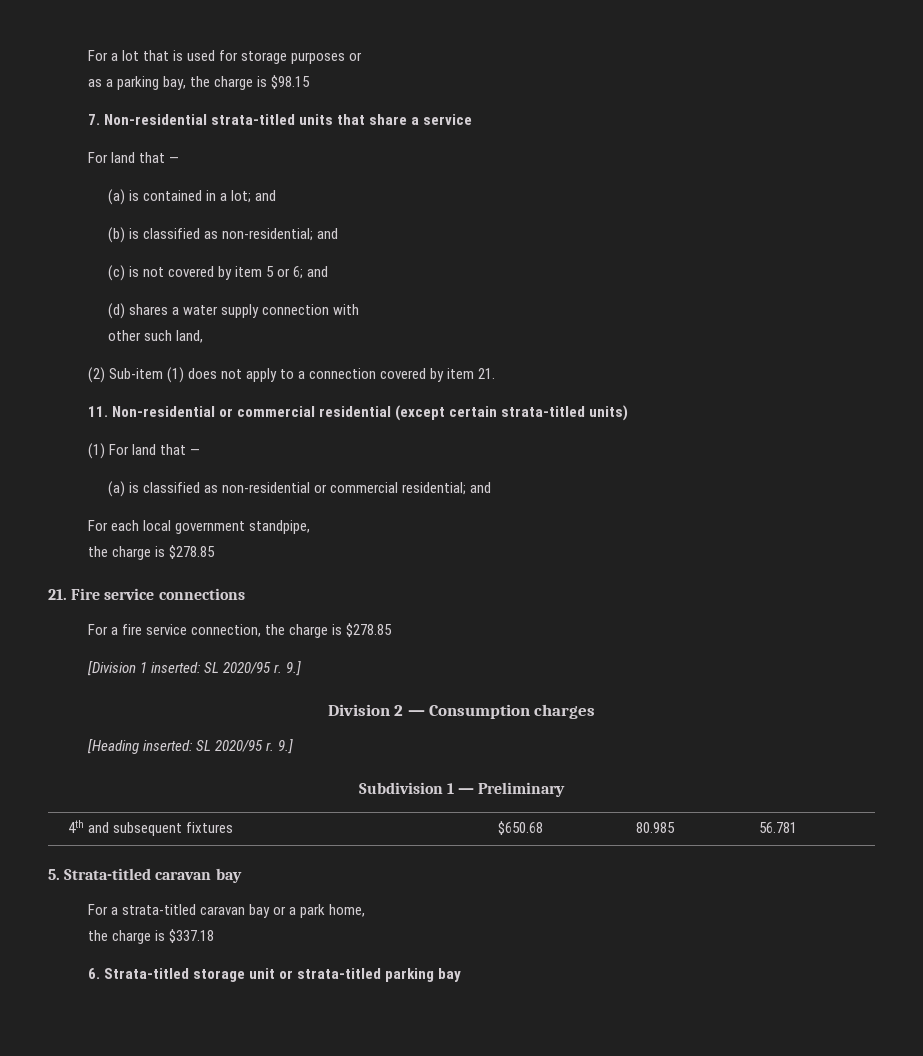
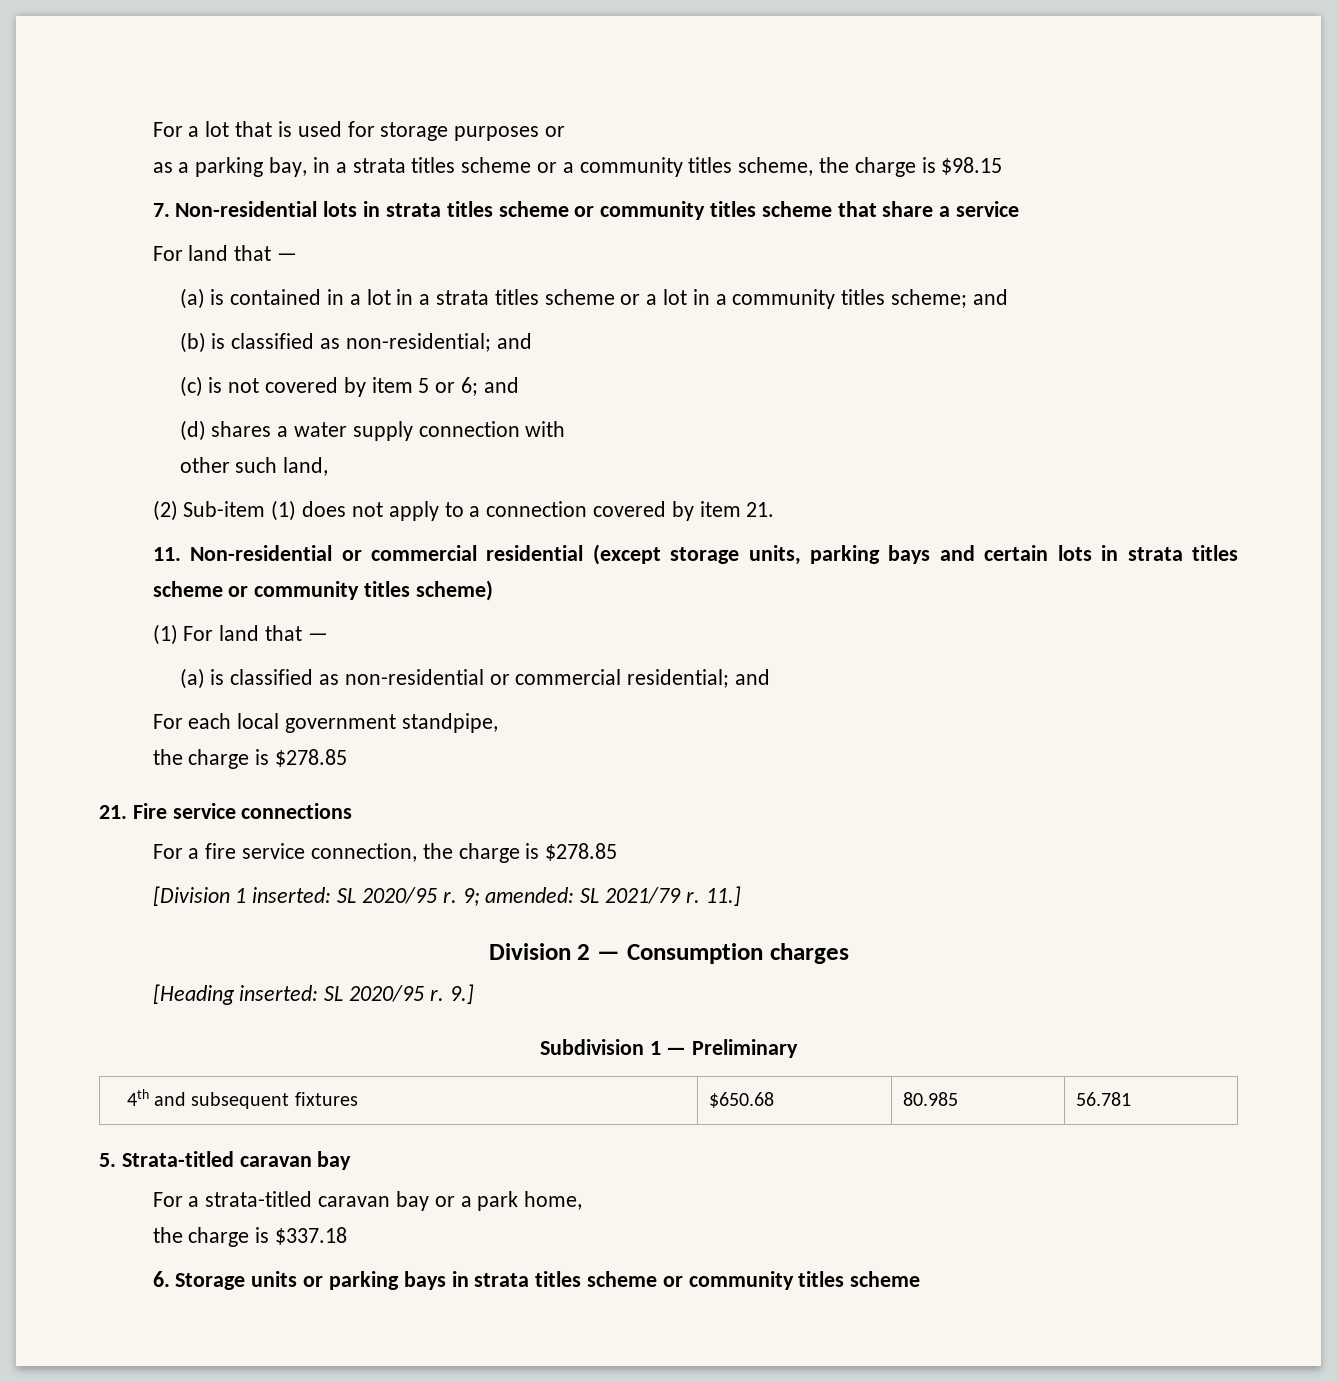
(186, 83) none -> [312,157,814,177] in a strata titles scheme or a community titles scheme,
[210,114,333,125] strata-titled units -> [323,201,832,220] lots in strata titles scheme or community titles scheme
[230,190,251,203] lot; -> [366,289,968,309] lot in a strata titles scheme or a lot in a community titles scheme;
[449,405,629,421] certain strata-titled units) -> [670,545,1238,565] [152,580,493,601] storage units, parking bays and certain lots in strata titles scheme or community titles scheme)
[286,661,302,676] 9.] -> [462,886,741,906] 9; amended: SL 2021/79 r. 11.]
[103,968,462,982] Strata-titled storage unit or strata-titled parking bay -> [175,1271,921,1290] Storage units or parking bays in strata titles scheme or community titles scheme

